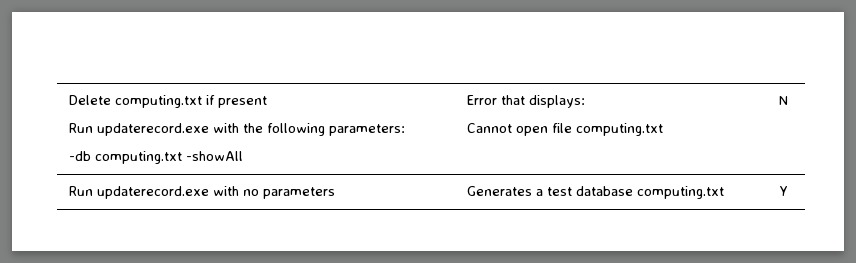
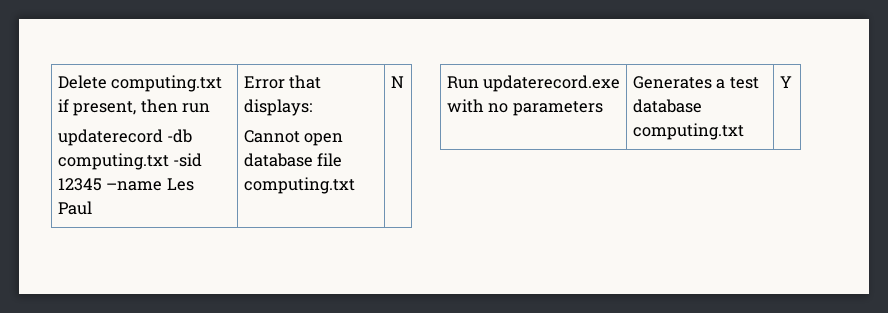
[218,96,268,108] [69,123,406,136] [69,151,244,164] present // Run updaterecord.exe with the following parameters: // -db computing.txt -showAll -> [73,99,211,116] [57,129,193,146] [57,153,203,170] [57,178,194,191] [57,201,92,215] present, then run // updaterecord -db computing.txt -sid 12345 –name Les Paul
(549, 131) none -> [243,153,313,167] database

